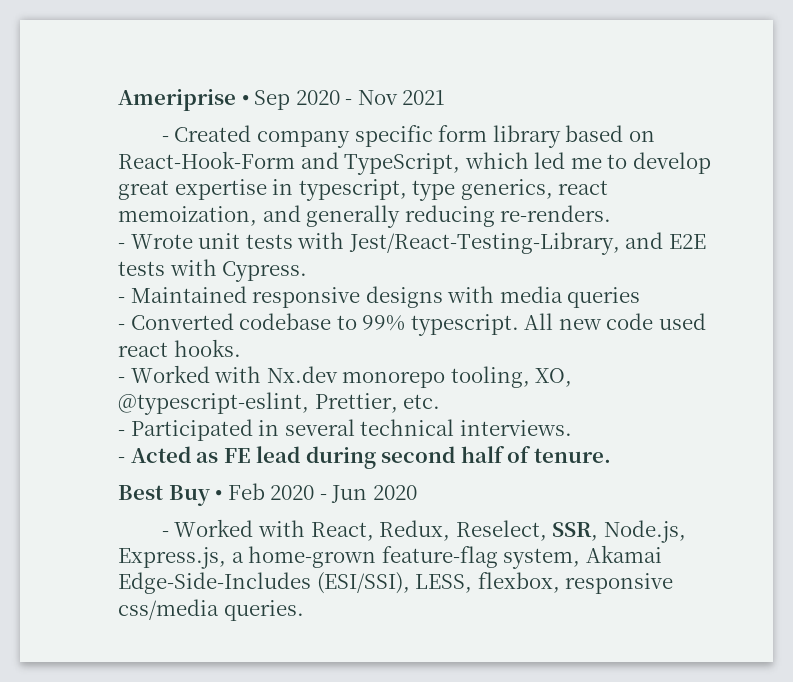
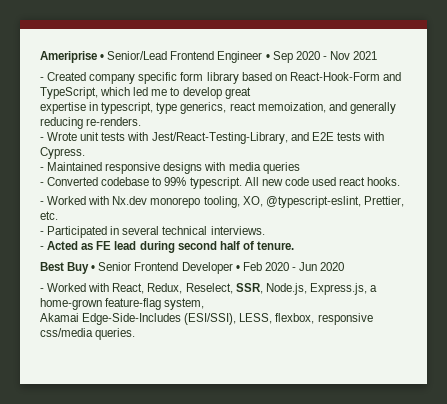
(249, 100) none -> [107,51,270,63] Senior/Lead Frontend Engineer •
(169, 190) none -> (251, 93) //
(223, 495) none -> [98,262,240,274] Senior Frontend Developer •
(581, 558) none -> (205, 304) //

